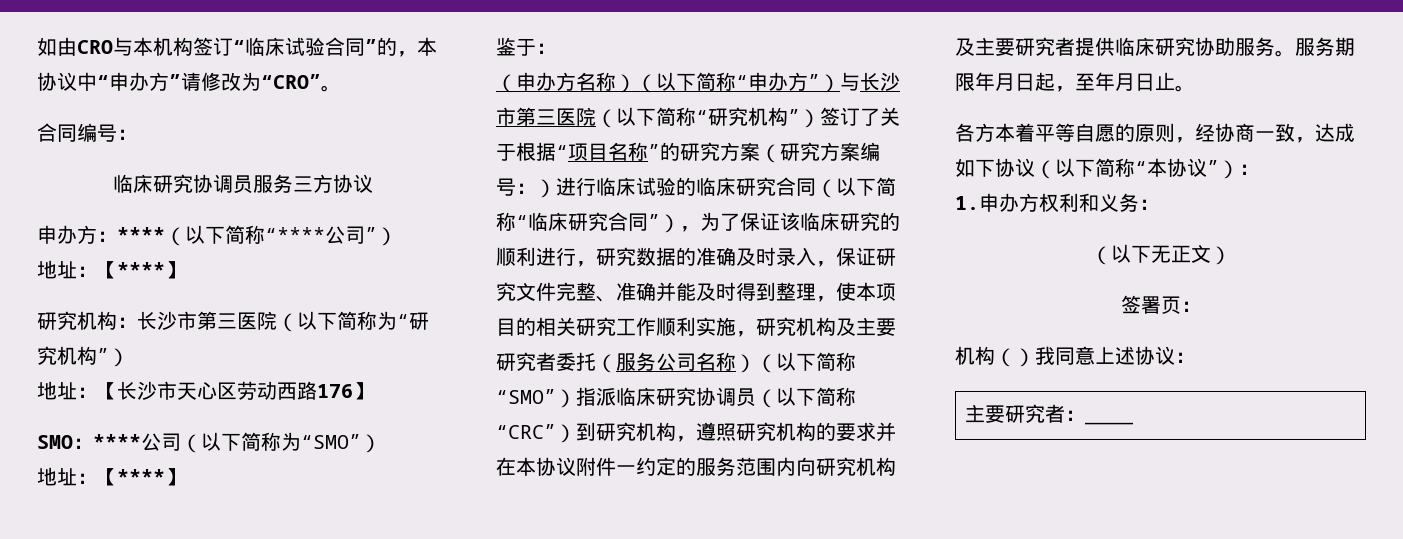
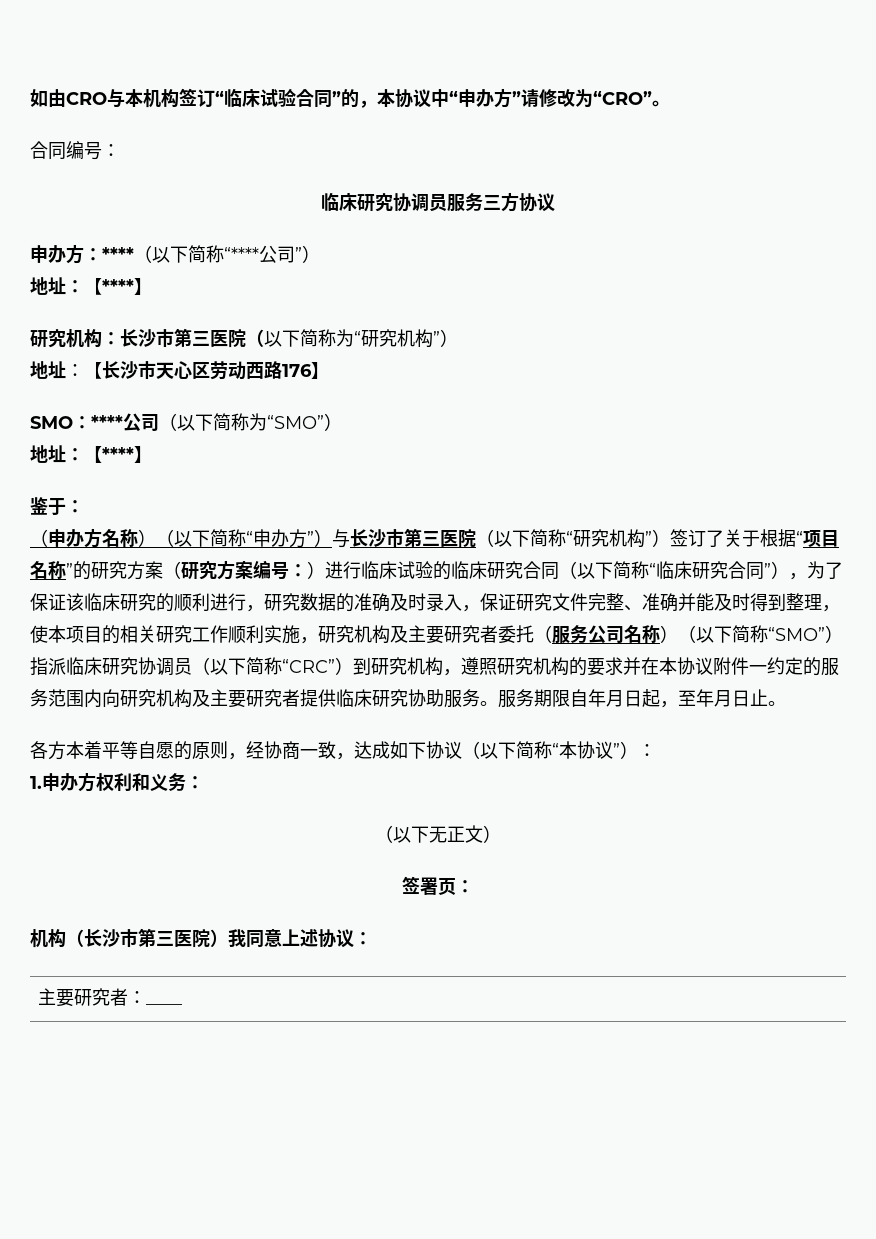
(975, 82) none -> [570,689,588,707] 自
(1015, 357) none -> [84,928,210,948] 长沙市第三医院

